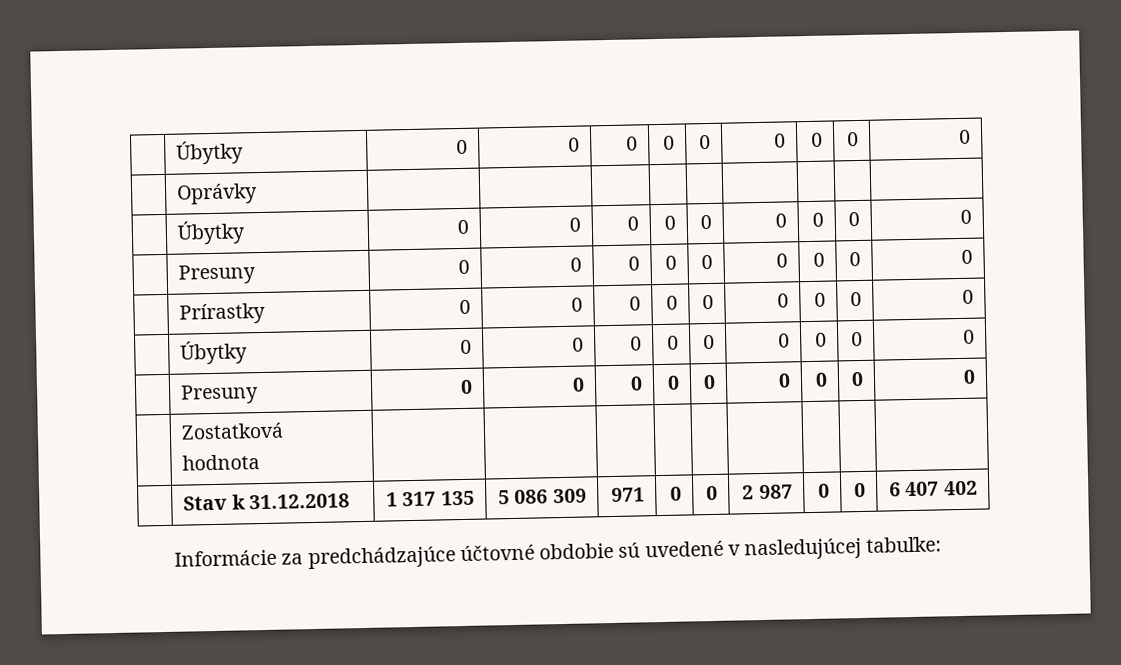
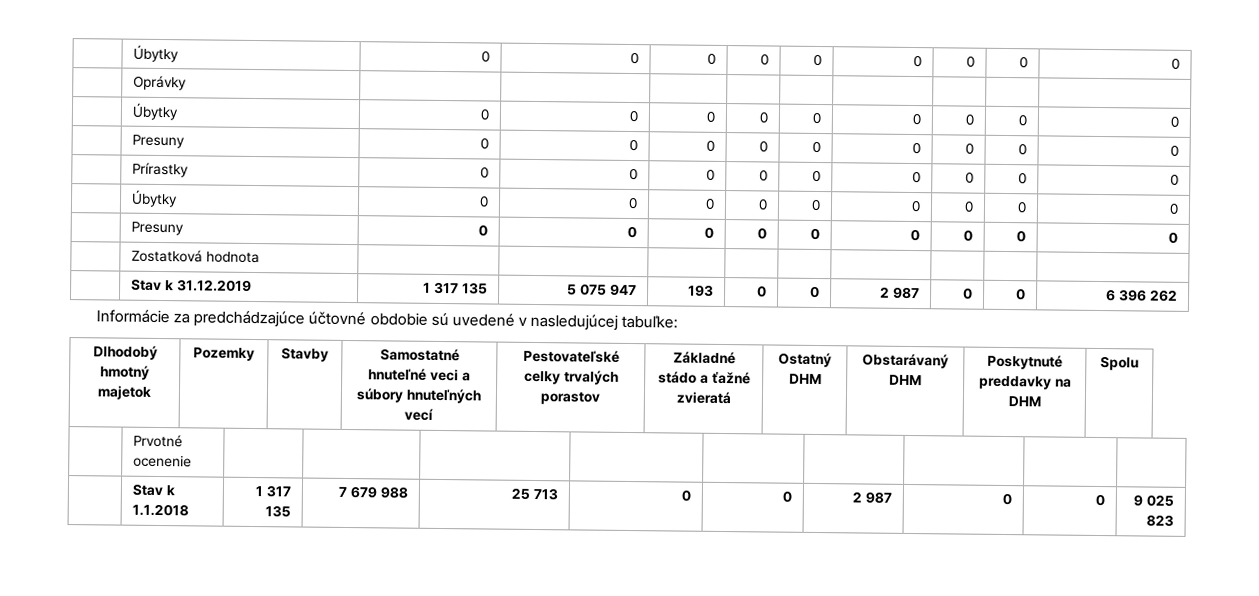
[248,493,350,510] 31.12.2018 -> [176,279,252,292] 31.12.2019
[514,488,587,504] [610,487,645,503] 086 309 | 971 -> [580,283,638,297] [688,284,715,297] 075 947 | 193
[905,480,978,497] 407 402 -> [1118,289,1179,302] 396 262
(943, 544) none -> [92,345,158,360] [100,365,150,380] [97,385,152,400] [193,347,255,362] [281,347,329,362] [379,348,460,362] [368,368,471,382] [356,388,482,404] [404,408,433,421] [522,349,620,363] [523,370,619,385] [540,391,601,405] [672,351,736,365] [657,371,751,385] [675,391,732,405] [778,352,832,368] [788,373,822,385] [862,353,949,369] [889,374,922,386] [987,354,1063,370] [978,375,1072,390] [1007,396,1041,407] [1100,356,1139,371] [132,434,183,448] [132,454,192,468] [131,483,175,497] [131,503,189,517] [255,485,292,498] [265,505,292,518] [338,486,409,499] [511,487,559,501] [681,489,692,502] [782,490,793,503] [852,491,893,504] [1002,492,1013,506] [1095,493,1106,507] [1133,494,1175,507] [1146,514,1175,527] // Dlhodobý hmotný majetok | Pozemky | Stavby | Samostatné hnuteľné veci a súbory hnuteľných vecí | Pestovateľské celky trvalých porastov | Základné stádo a ťažné zvieratá | Ostatný DHM | Obstarávaný DHM | Poskytnuté preddavky na DHM | Spolu // | Prvotné ocenenie | | | | | | | | | // | Stav k 1.1.2018 | 1 317 135 | 7 679 988 | 25 713 | 0 | 0 | 2 987 | 0 | 0 | 9 025 823

